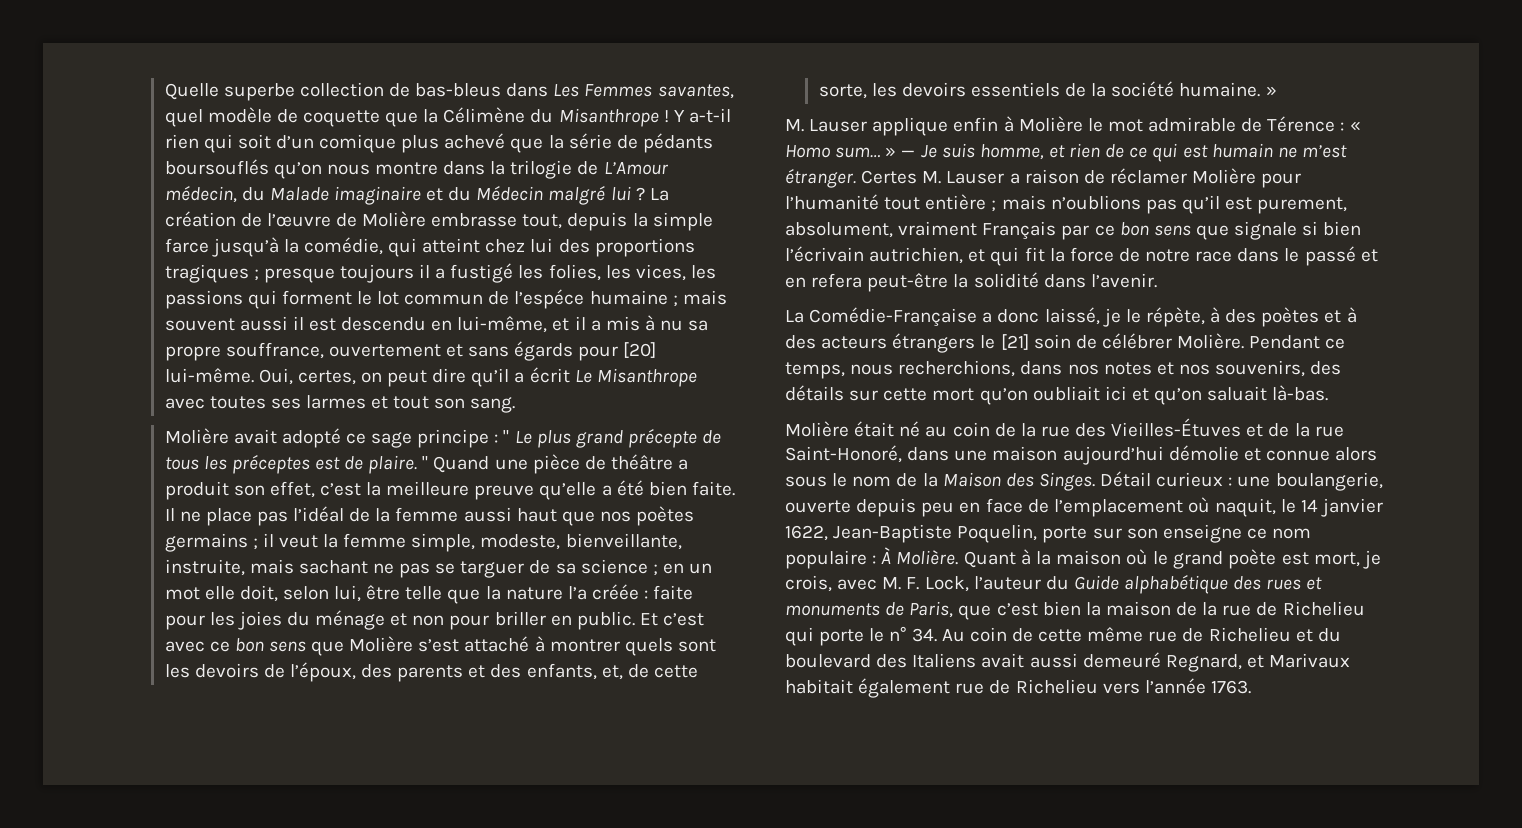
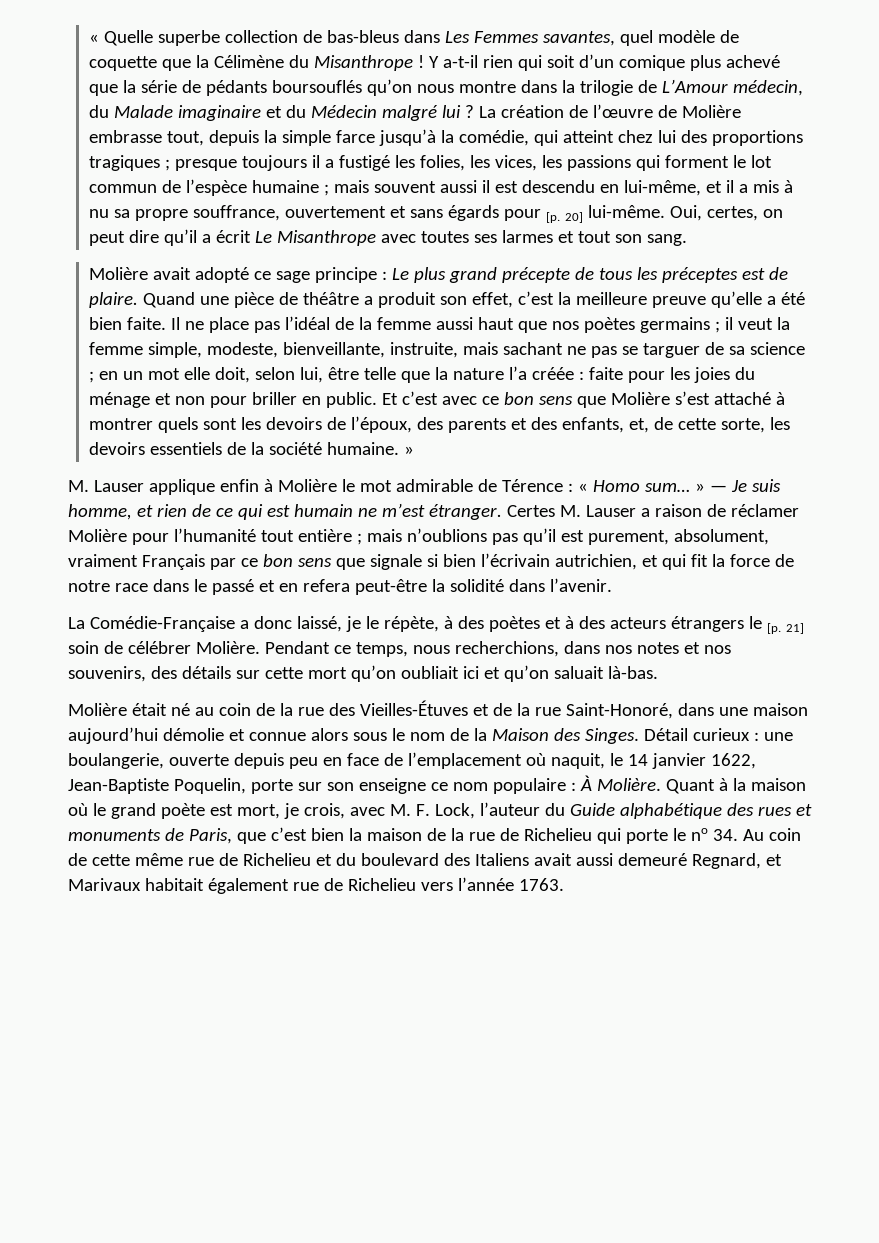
(164, 91) none -> [89,34,100,43] «
[514,289,585,309] l’espéce -> [186,179,248,196] l’espèce
[623,342,657,358] [20] -> [546,212,584,223] [p. 20]
[503,430,510,443] " -> (388, 275) none
[422,456,429,469] " -> (139, 300) none
[1000,334,1029,350] [21] -> [766,623,804,634] [p. 21]
[889,626,907,641] n° -> [690,828,708,841] no

